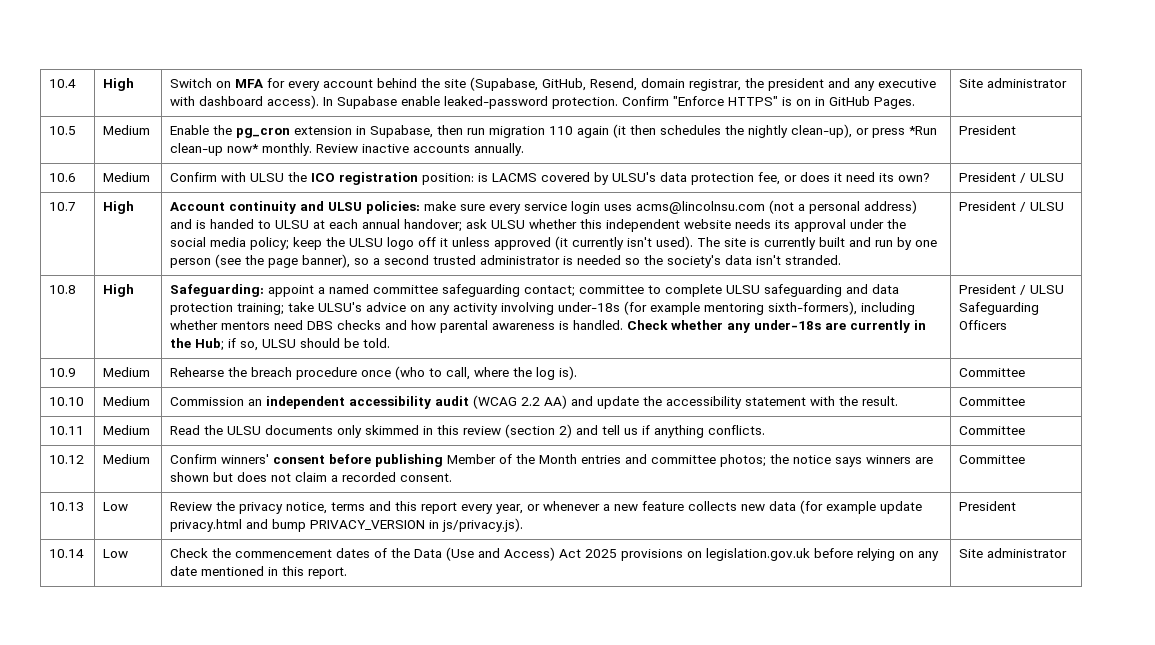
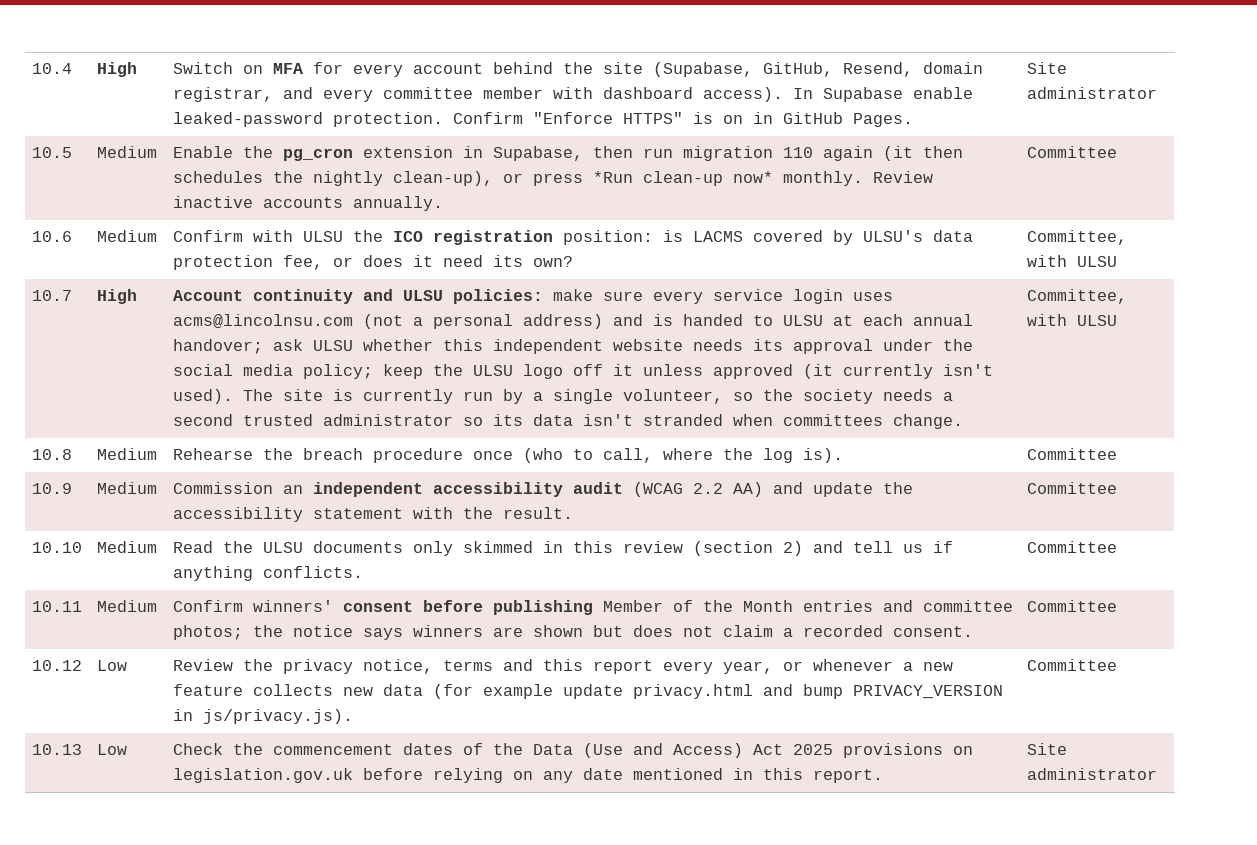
[745,78,937,91] the president and any executive -> [283,87,544,102] and every committee member
[959,125,1017,135] President -> [1027,146,1118,158] Committee
[959,172,1027,183] President / -> [1027,230,1128,245] [1027,255,1068,267] Committee, with
[819,237,938,250] [170,254,842,268] [959,201,1065,212] [49,285,77,294] [103,284,135,297] [170,284,900,297] [170,301,916,315] [170,320,927,333] [170,338,391,351] [959,284,1065,295] [959,302,1040,315] [959,320,1008,330] [49,368,77,377] built and run by one person (see the page banner), so a second trusted administrator is needed so the society's data isn't stranded. | President / ULSU // 10.8 | High | Safeguarding: appoint a named committee safeguarding contact; committee to complete ULSU safeguarding and data protection training; take ULSU's advice on any activity involving under-18s (for example mentoring sixth-formers), including whether mentors need DBS checks and how parental awareness is handled. Check whether any under-18s are currently in the Hub; if so, ULSU should be told. | President / ULSU Safeguarding Officers // 10.9 -> [463,389,954,404] [173,414,964,429] [1027,289,1128,304] [1027,314,1118,326] [32,449,73,460] run by a single volunteer, so the society needs a second trusted administrator so its data isn't stranded when committees change. | Committee, with ULSU // 10.8
[49,397,85,406] 10.10 -> [32,483,73,494] 10.9
[49,426,85,435] 10.11 -> [32,542,83,553] 10.10
[49,455,85,464] 10.12 -> [32,601,83,612] 10.11
[49,502,85,511] 10.13 -> [32,660,83,671] 10.12
[959,501,1017,511] [49,549,85,558] President // 10.14 -> [1027,659,1118,671] [32,744,83,755] Committee // 10.13

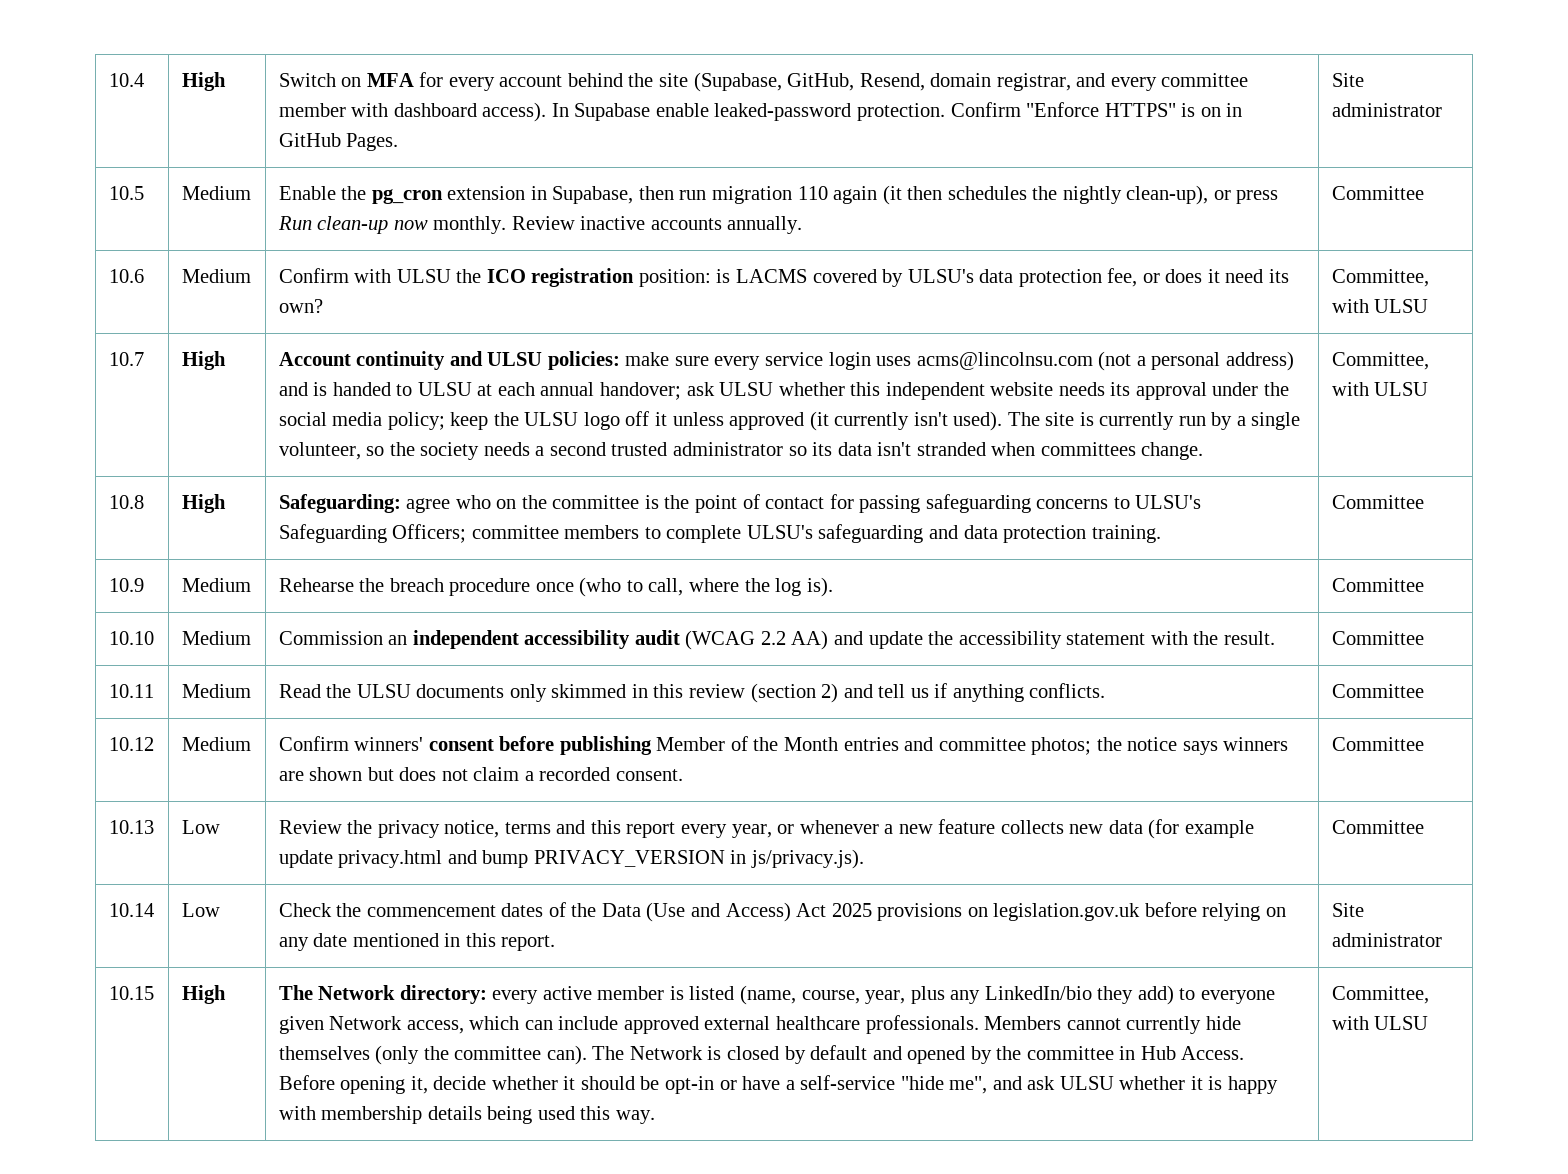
[593,171,774,186] *Run clean-up now* -> [277,216,428,234] Run clean-up now
(73, 454) none -> [181,494,226,513] [278,494,1202,513] [278,524,1161,543] [1331,495,1424,509] [108,578,144,592] | High | Safeguarding: agree who on the committee is the point of contact for passing safeguarding concerns to ULSU's Safeguarding Officers; committee members to complete ULSU's safeguarding and data protection training. | Committee // 10.9
[32,483,73,494] 10.9 -> [108,631,154,645] 10.10
[32,542,83,553] 10.10 -> [108,684,154,698] 10.11
[32,601,83,612] 10.11 -> [108,737,154,751] 10.12
[32,660,83,671] 10.12 -> [108,820,154,834] 10.13
[32,744,83,755] 10.13 -> [108,903,154,917] 10.14
(1158, 774) none -> [108,986,154,1000] [181,985,226,1004] [278,985,1275,1005] [278,1015,1241,1034] [278,1045,1245,1065] [278,1075,1278,1094] [278,1106,655,1124] [1331,986,1429,1004] [1331,1016,1429,1030] // 10.15 | High | The Network directory: every active member is listed (name, course, year, plus any LinkedIn/bio they add) to everyone given Network access, which can include approved external healthcare professionals. Members cannot currently hide themselves (only the committee can). The Network is closed by default and opened by the committee in Hub Access. Before opening it, decide whether it should be opt-in or have a self-service "hide me", and ask ULSU whether it is happy with membership details being used this way. | Committee, with ULSU

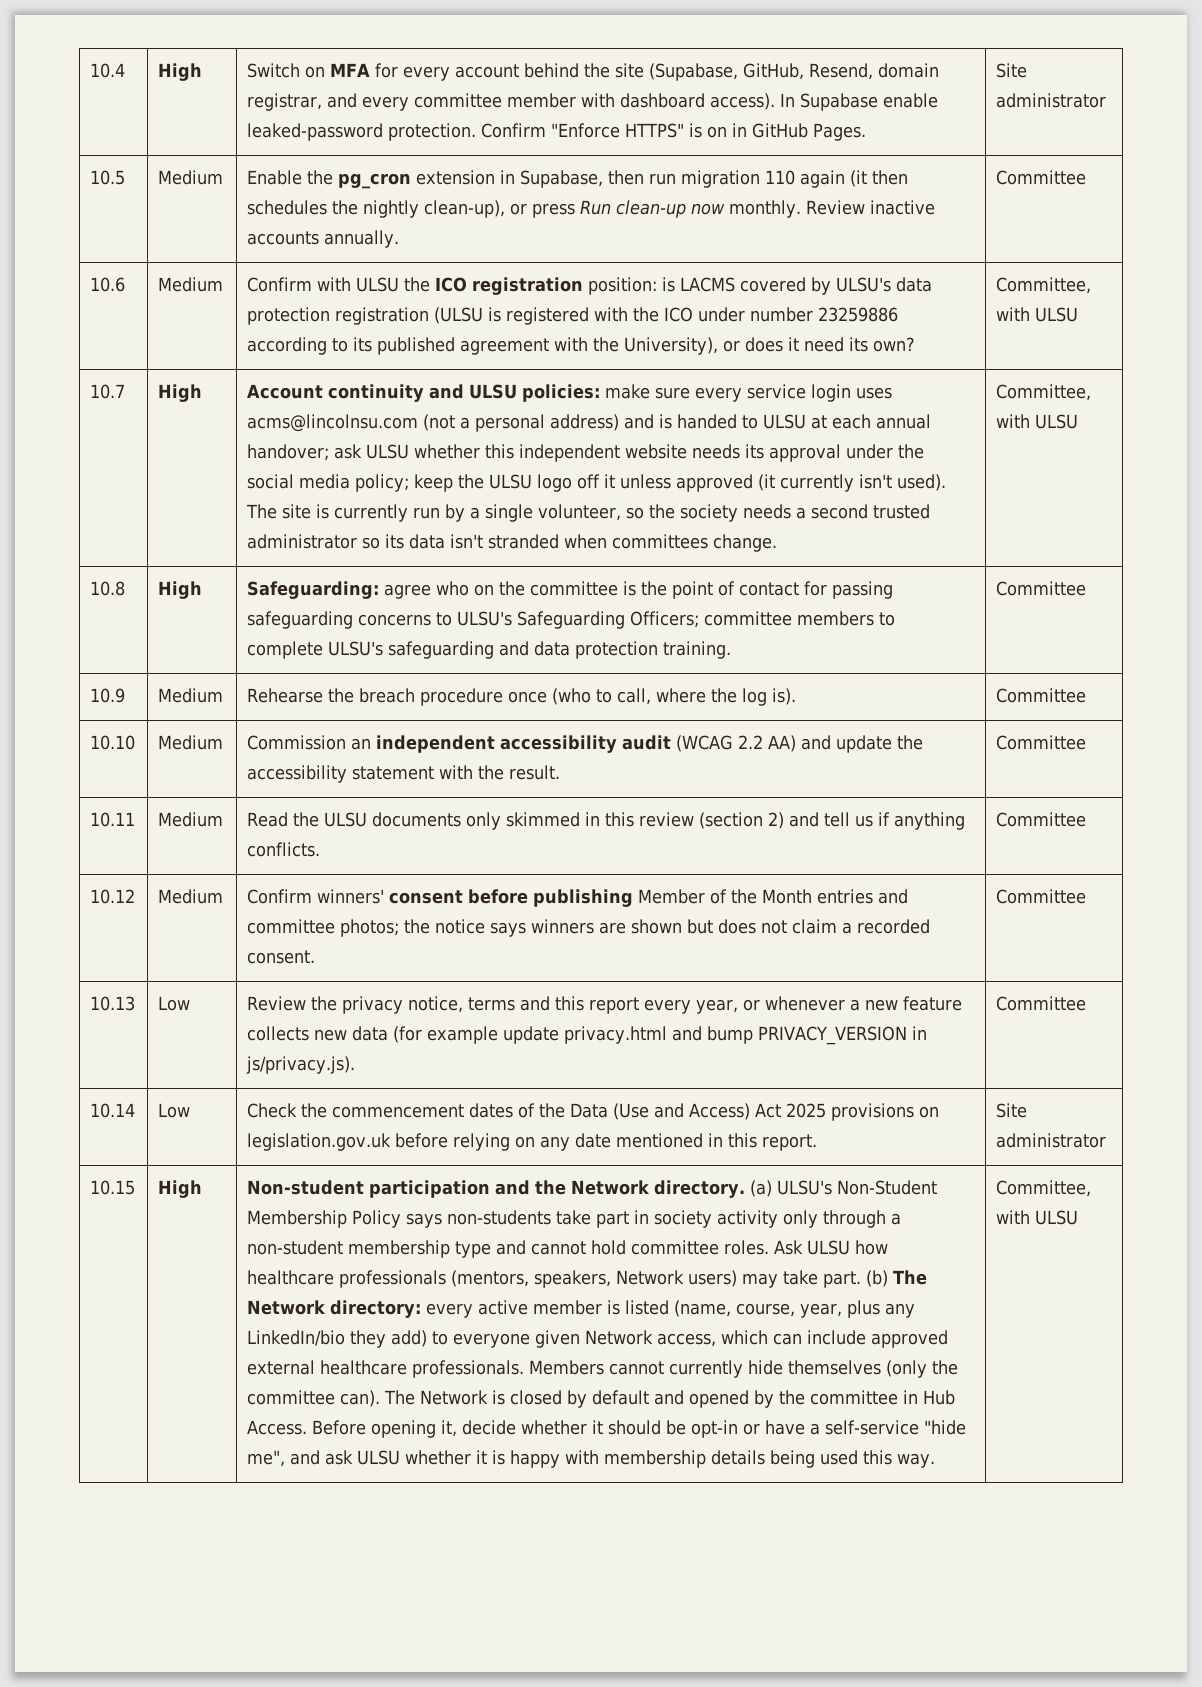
[1107,268,1138,287] fee, -> [335,307,899,325] [247,337,719,355] registration (ULSU is registered with the ICO under number 23259886 according to its published agreement with the University),
(226, 994) none -> [247,1180,938,1198] [247,1210,902,1228] [247,1240,889,1258] [247,1270,889,1288] Non-student participation and the Network directory. (a) ULSU's Non-Student Membership Policy says non-students take part in society activity only through a non-student membership type and cannot hold committee roles. Ask ULSU how healthcare professionals (mentors, speakers, Network users) may take part. (b)

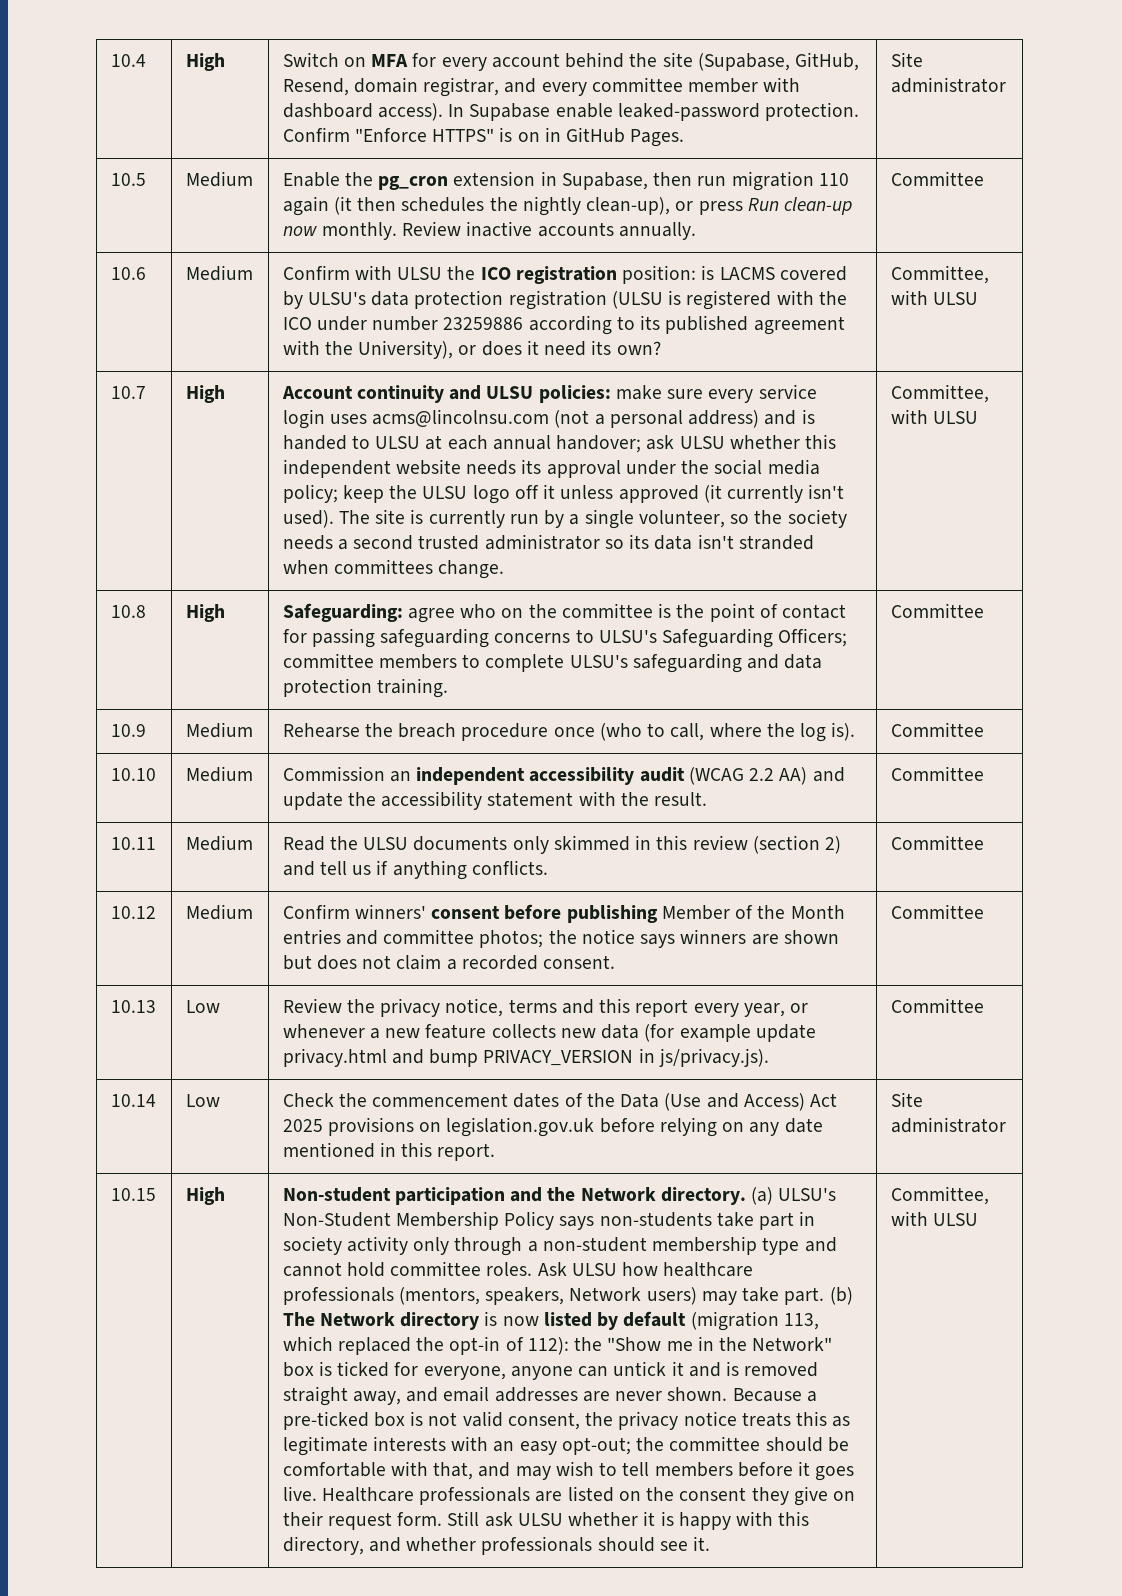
[330,1300,916,1318] [247,1330,949,1348] [247,1360,959,1378] [247,1390,956,1408] [247,1420,967,1438] [247,1450,321,1467] directory: every active member is listed (name, course, year, plus any LinkedIn/bio they add) to everyone given Network access, which can include approved external healthcare professionals. Members cannot currently hide themselves (only the committee can). The Network is closed by default and opened by the committee in Hub Access. Before opening it, decide whether it should be opt-in or have a self-service "hide me", and -> [400,1311,819,1331] [282,1336,833,1355] [282,1361,819,1380] [282,1386,817,1406] [282,1411,851,1430] [282,1436,849,1456] [282,1461,855,1481] [282,1486,856,1506] [282,1511,480,1530] directory is now listed by default (migration 113, which replaced the opt-in of 112): the "Show me in the Network" box is ticked for everyone, anyone can untick it and is removed straight away, and email addresses are never shown. Because a pre-ticked box is not valid consent, the privacy notice treats this as legitimate interests with an easy opt-out; the committee should be comfortable with that, and may wish to tell members before it goes live. Healthcare professionals are listed on the consent they give on their request form. Still
[604,1450,936,1468] membership details being used this way. -> [778,1511,810,1526] [282,1536,711,1555] this directory, and whether professionals should see it.

